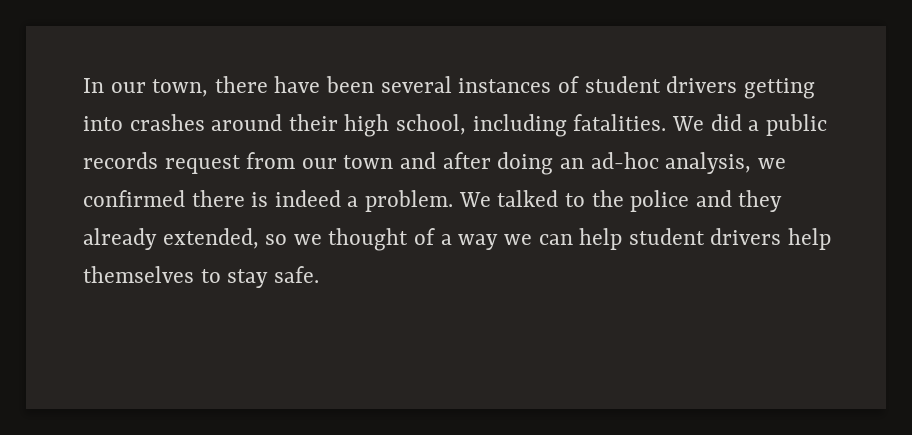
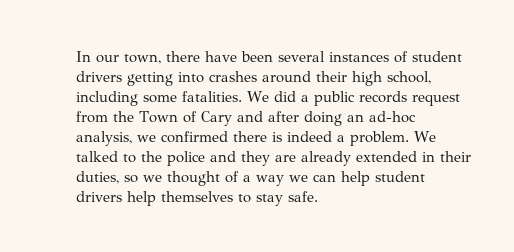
(567, 125) none -> [143,95,177,103] some
[301,155,394,169] our town -> [113,111,232,126] the Town of Cary
[83,228,259,250] already extended, -> [275,151,471,166] [76,171,119,184] are already extended in their duties,

